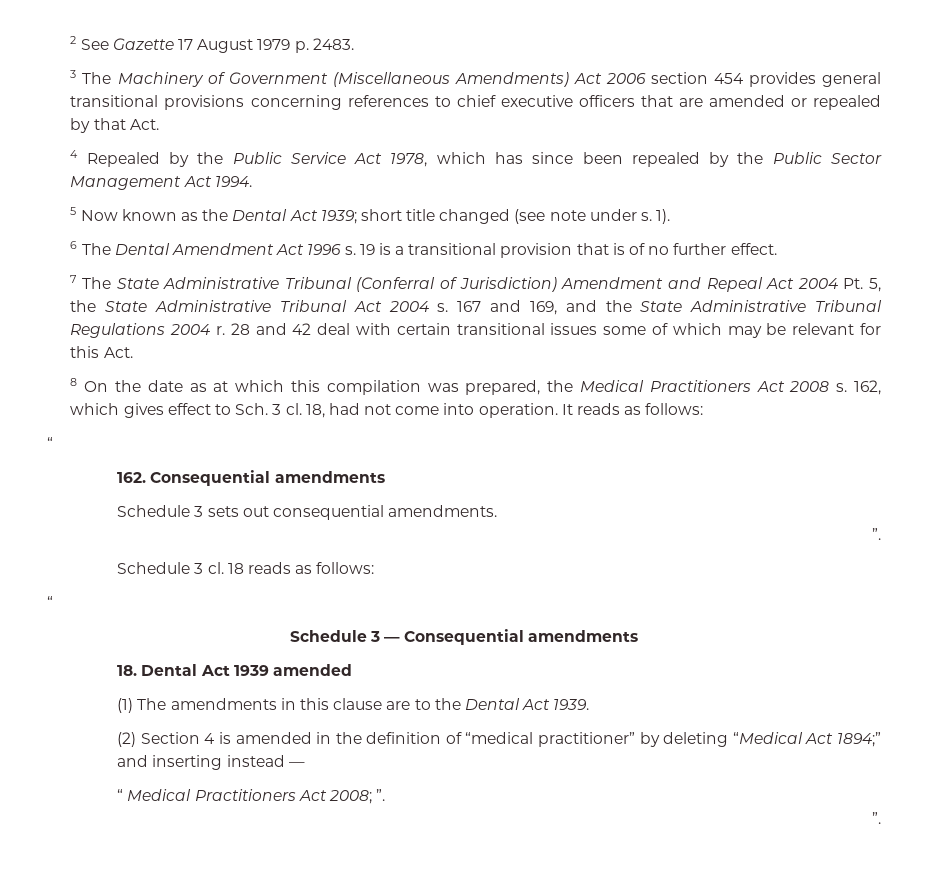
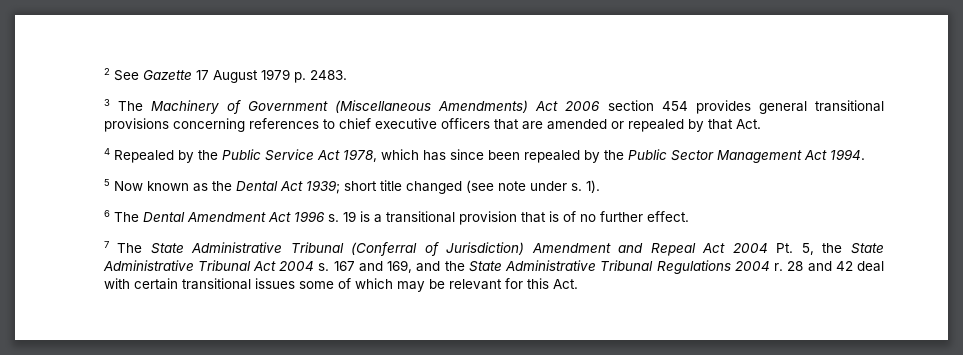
[70,378,881,395] [70,403,704,418] [47,437,53,449] [117,470,385,486] [117,505,498,520] [872,528,881,540] [117,562,375,574] [47,596,53,608] [289,629,639,645] [117,664,352,676] [117,698,590,713] [117,732,882,747] [117,755,305,770] [117,789,386,804] [872,812,881,824] // 8 On the date as at which this compilation was prepared, the Medical Practitioners Act 2008 s. 162, which gives effect to Sch. 3 cl. 18, had not come into operation. It reads as follows: // “ // 162. Consequential amendments // Schedule 3 sets out consequential amendments. // ”. // Schedule 3 cl. 18 reads as follows: // “ // Schedule 3 — Consequential amendments // 18. Dental Act 1939 amended // (1) The amendments in this clause are to the Dental Act 1939. // (2) Section 4 is amended in the definition of “medical practitioner” by deleting “Medical Act 1894;” and inserting instead — // “ Medical Practitioners Act 2008; ”. // ”. -> (578, 284) none

